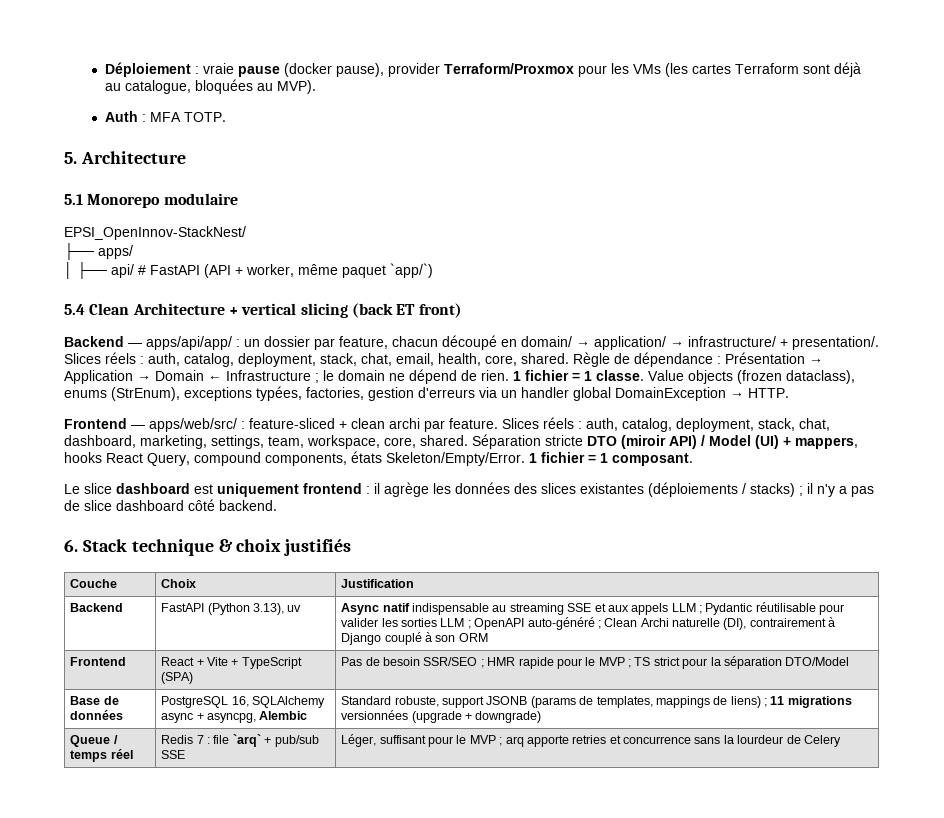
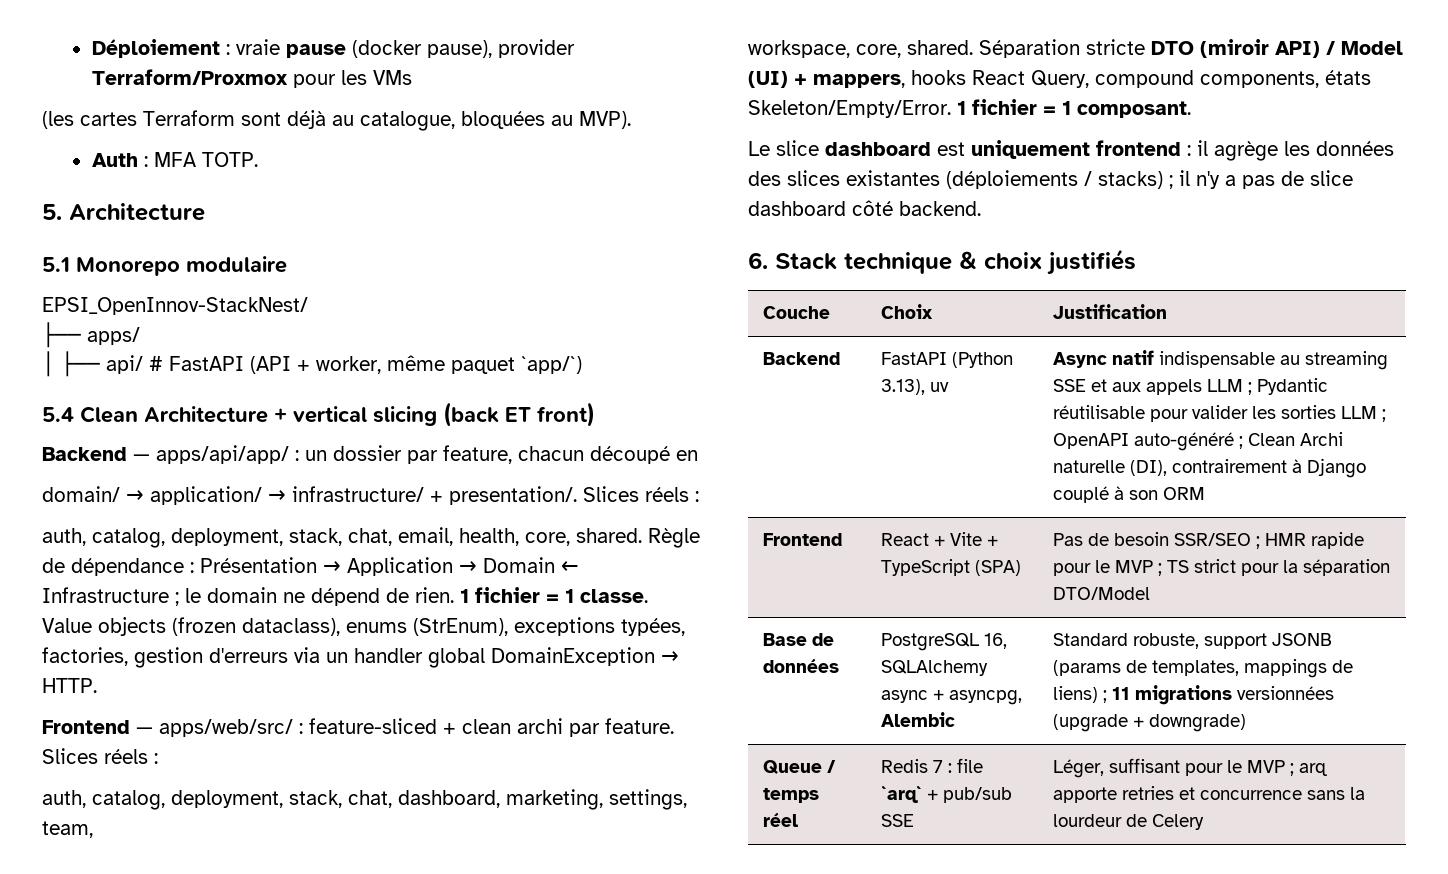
(661, 69) none -> (412, 77) //
(517, 343) none -> (698, 455) //
(144, 360) none -> (699, 496) //
(582, 425) none -> (158, 758) //
(304, 442) none -> (93, 829) //

